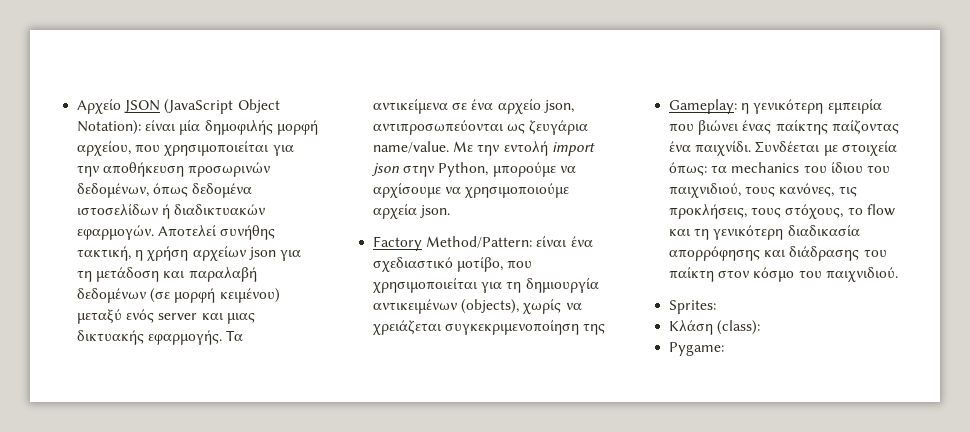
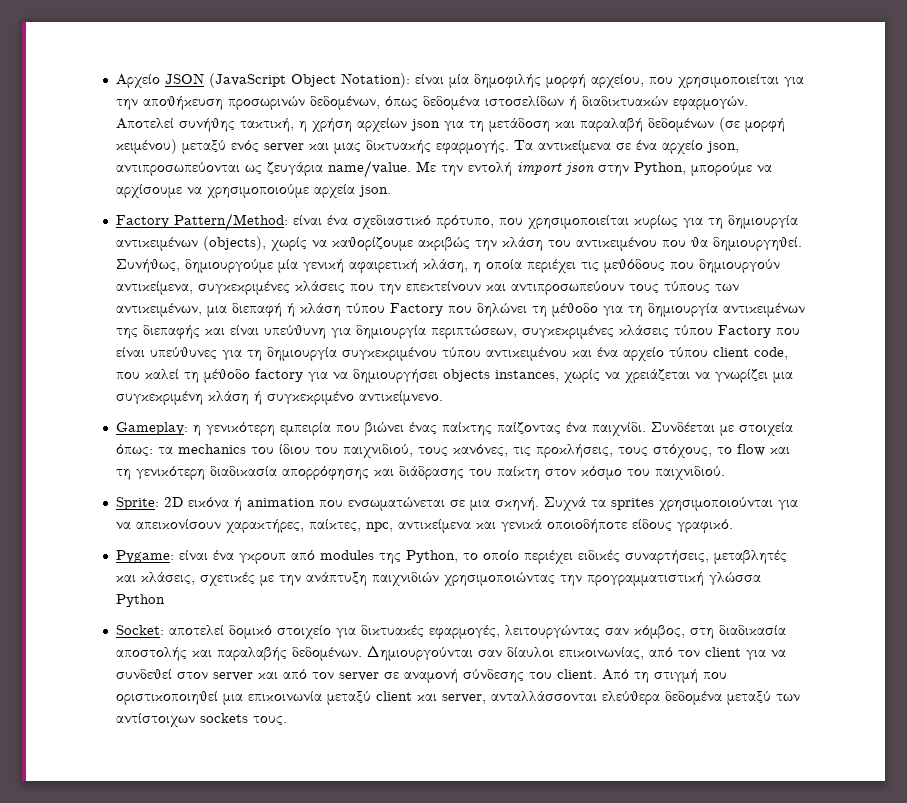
[426,236,533,248] Method/Pattern: -> [173,213,288,231] Pattern/Method:
[457,257,533,272] [373,278,479,293] μοτίβο, που χρησιμοποιείται -> [435,215,678,229] πρότυπο, που χρησιμοποιείται κυρίως
[373,320,606,335] χρειάζεται συγκεκριμενοποίηση της -> [331,237,802,251] [115,259,780,273] [115,281,739,295] [115,303,805,317] [115,325,800,339] [115,347,788,361] [115,369,793,383] [115,391,443,405] καθορίζουμε ακριβώς την κλάση του αντικειμένου που θα δημιουργηθεί. Συνήθως, δημιουργούμε μία γενική αφαιρετική κλάση, η οποία περιέχει τις μεθόδους που δημιουργούν αντικείμενα, συγκεκριμένες κλάσεις που την επεκτείνουν και αντιπροσωπεύουν τους τύπους των αντικειμένων, μια διεπαφή ή κλάση τύπου Factory που δηλώνει τη μέθοδο για τη δημιουργία αντικειμένων της διεπαφής και είναι υπεύθυνη για δημιουργία περιπτώσεων, συγκεκριμένες κλάσεις τύπου Factory που είναι υπεύθυνες για τη δημιουργία συγκεκριμένου τύπου αντικειμένου και ένα αρχείο τύπου client code, που καλεί τη μέθοδο factory για να δημιουργήσει objects instances, χωρίς να χρειάζεται να γνωρίζει μια συγκεκριμένη κλάση ή συγκεκριμένο αντικείμνενο.
[669,300,717,314] [669,320,761,335] [669,342,725,356] Sprites: // Κλάση (class): // Pygame: -> [115,497,798,511] [115,519,733,533] [115,550,787,564] [115,572,761,586] [115,594,165,607] [115,625,786,639] [115,645,786,661] [115,669,727,683] [115,691,800,705] [115,713,287,727] Sprite: 2D εικόνα ή animation που ενσωματώνεται σε μια σκηνή. Συχνά τα sprites χρησιμοποιούνται για να απεικονίσουν χαρακτήρες, παίκτες, npc, αντικείμενα και γενικά οποιοδήποτε είδους γραφικό. // Pygame: είναι ένα γκρουπ από modules της Python, το οποίο περιέχει ειδικές συναρτήσεις, μεταβλητές και κλάσεις, σχετικές με την ανάπτυξη παιχνιδιών χρησιμοποιώντας την προγραμματιστική γλώσσα Python // Socket: αποτελεί δομικό στοιχείο για δικτυακές εφαρμογές, λειτουργώντας σαν κόμβος, στη διαδικασία αποστολής και παραλαβής δεδομένων. Δημιουργούνται σαν δίαυλοι επικοινωνίας, από τον client για να συνδεθεί στον server και από τον server σε αναμονή σύνδεσης του client. Από τη στιγμή που οριστικοποιηθεί μια επικοινωνία μεταξύ client και server, ανταλλάσσονται ελεύθερα δεδομένα μεταξύ των αντίστοιχων sockets τους.

